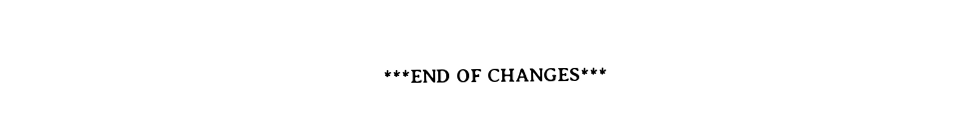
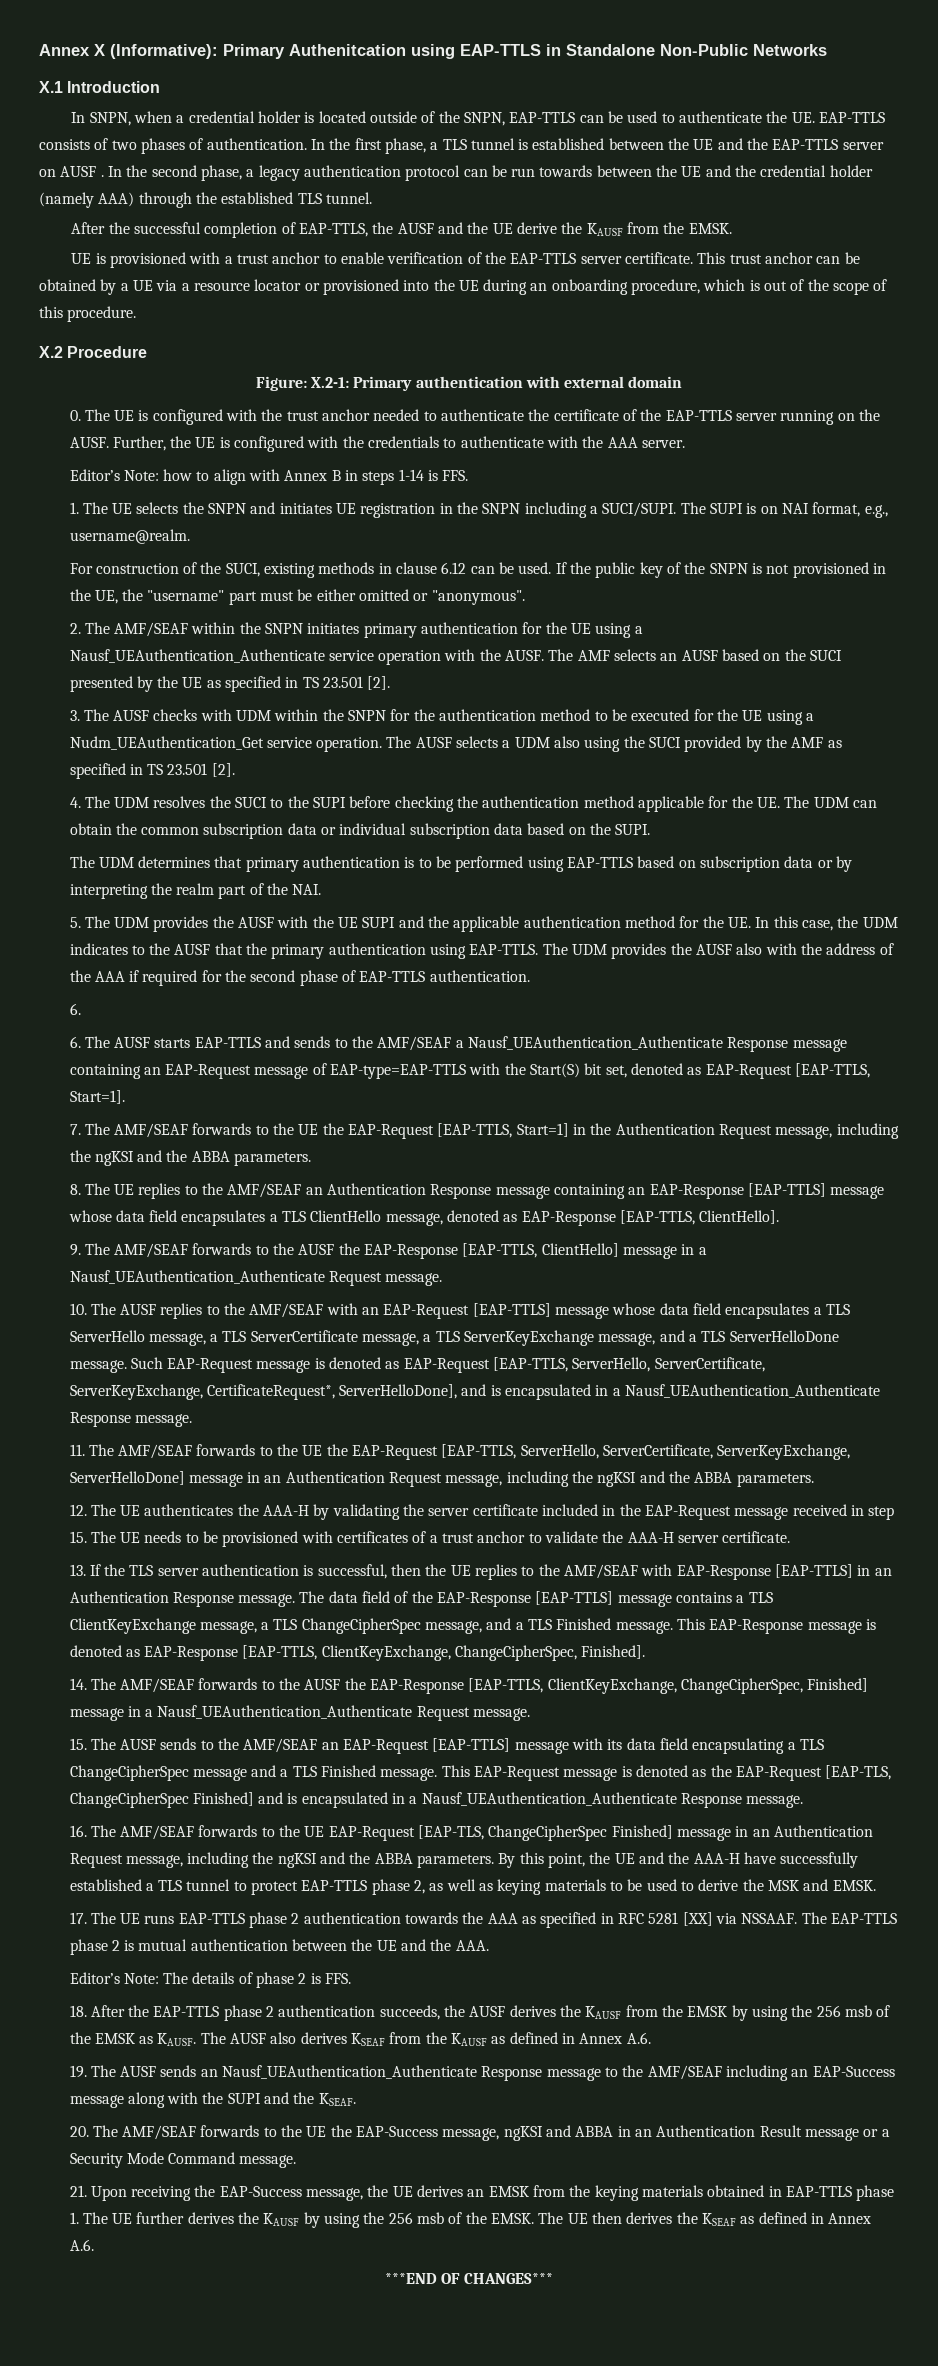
(383, 76) none -> [39,44,827,59] [39,81,161,93] [71,111,885,126] [39,138,884,154] [39,165,873,181] [39,192,372,208] [71,222,732,238] [71,252,860,268] [39,279,888,295] [39,306,137,322] [39,346,148,358] [255,376,683,391] [69,409,880,425] [69,436,685,452] [69,469,469,485] [69,502,888,518] [69,529,190,544] [69,562,886,578] [69,589,525,605] [69,622,643,638] [69,649,842,665] [69,676,391,692] [69,709,814,725] [69,736,842,752] [69,763,235,779] [69,796,877,812] [69,823,651,839] [69,856,852,872] [69,883,322,899] [69,916,898,932] [69,943,894,959] [69,970,530,986] [69,1003,81,1015] [69,1036,847,1052] [69,1063,870,1079] [69,1090,125,1104] [69,1123,899,1139] [69,1150,312,1166] [69,1183,885,1199] [68,1210,780,1226] [69,1243,707,1259] [69,1270,443,1286] [69,1303,850,1319] [69,1330,839,1346] [69,1357,765,1373] [69,1384,881,1400] [69,1412,192,1427] [69,1444,851,1460] [69,1471,814,1487] [69,1504,895,1520] [69,1531,791,1547] [69,1564,892,1580] [69,1591,773,1607] [69,1618,876,1634] [69,1645,646,1661] [69,1678,869,1694] [69,1705,531,1721] [69,1738,824,1754] [69,1765,892,1781] [69,1792,804,1808] [69,1825,873,1841] [69,1852,859,1868] [69,1879,876,1895] [69,1912,897,1928] [69,1939,489,1955] [69,1972,352,1988] [69,2005,891,2021] [69,2032,651,2046] [69,2065,895,2081] [69,2092,356,2108] [69,2125,890,2141] [69,2152,297,2168] [69,2185,895,2201] [69,2212,872,2228] [69,2239,94,2251] Annex X (Informative): Primary Authenitcation using EAP-TTLS in Standalone Non-Public Networks // X.1 Introduction // In SNPN, when a credential holder is located outside of the SNPN, EAP-TTLS can be used to authenticate the UE. EAP-TTLS consists of two phases of authentication. In the first phase, a TLS tunnel is established between the UE and the EAP-TTLS server on AUSF . In the second phase, a legacy authentication protocol can be run towards between the UE and the credential holder (namely AAA) through the established TLS tunnel. // After the successful completion of EAP-TTLS, the AUSF and the UE derive the KAUSF from the EMSK. // UE is provisioned with a trust anchor to enable verification of the EAP-TTLS server certificate. This trust anchor can be obtained by a UE via a resource locator or provisioned into the UE during an onboarding procedure, which is out of the scope of this procedure. // X.2 Procedure // Figure: X.2-1: Primary authentication with external domain // 0. The UE is configured with the trust anchor needed to authenticate the certificate of the EAP-TTLS server running on the AUSF. Further, the UE is configured with the credentials to authenticate with the AAA server. // Editor’s Note: how to align with Annex B in steps 1-14 is FFS. // 1. The UE selects the SNPN and initiates UE registration in the SNPN including a SUCI/SUPI. The SUPI is on NAI format, e.g., username@realm. // For construction of the SUCI, existing methods in clause 6.12 can be used. If the public key of the SNPN is not provisioned in the UE, the "username" part must be either omitted or "anonymous". // 2. The AMF/SEAF within the SNPN initiates primary authentication for the UE using a Nausf_UEAuthentication_Authenticate service operation with the AUSF. The AMF selects an AUSF based on the SUCI presented by the UE as specified in TS 23.501 [2]. // 3. The AUSF checks with UDM within the SNPN for the authentication method to be executed for the UE using a Nudm_UEAuthentication_Get service operation. The AUSF selects a UDM also using the SUCI provided by the AMF as specified in TS 23.501 [2]. // 4. The UDM resolves the SUCI to the SUPI before checking the authentication method applicable for the UE. The UDM can obtain the common subscription data or individual subscription data based on the SUPI. // The UDM determines that primary authentication is to be performed using EAP-TTLS based on subscription data or by interpreting the realm part of the NAI. // 5. The UDM provides the AUSF with the UE SUPI and the applicable authentication method for the UE. In this case, the UDM indicates to the AUSF that the primary authentication using EAP-TTLS. The UDM provides the AUSF also with the address of the AAA if required for the second phase of EAP-TTLS authentication. // 6. // 6. The AUSF starts EAP-TTLS and sends to the AMF/SEAF a Nausf_UEAuthentication_Authenticate Response message containing an EAP-Request message of EAP-type=EAP-TTLS with the Start(S) bit set, denoted as EAP-Request [EAP-TTLS, Start=1]. // 7. The AMF/SEAF forwards to the UE the EAP-Request [EAP-TTLS, Start=1] in the Authentication Request message, including the ngKSI and the ABBA parameters. // 8. The UE replies to the AMF/SEAF an Authentication Response message containing an EAP-Response [EAP-TTLS] message whose data field encapsulates a TLS ClientHello message, denoted as EAP-Response [EAP-TTLS, ClientHello]. // 9. The AMF/SEAF forwards to the AUSF the EAP-Response [EAP-TTLS, ClientHello] message in a Nausf_UEAuthentication_Authenticate Request message. // 10. The AUSF replies to the AMF/SEAF with an EAP-Request [EAP-TTLS] message whose data field encapsulates a TLS ServerHello message, a TLS ServerCertificate message, a TLS ServerKeyExchange message, and a TLS ServerHelloDone message. Such EAP-Request message is denoted as EAP-Request [EAP-TTLS, ServerHello, ServerCertificate, ServerKeyExchange, CertificateRequest*, ServerHelloDone], and is encapsulated in a Nausf_UEAuthentication_Authenticate Response message. // 11. The AMF/SEAF forwards to the UE the EAP-Request [EAP-TTLS, ServerHello, ServerCertificate, ServerKeyExchange, ServerHelloDone] message in an Authentication Request message, including the ngKSI and the ABBA parameters. // 12. The UE authenticates the AAA-H by validating the server certificate included in the EAP-Request message received in step 15. The UE needs to be provisioned with certificates of a trust anchor to validate the AAA-H server certificate. // 13. If the TLS server authentication is successful, then the UE replies to the AMF/SEAF with EAP-Response [EAP-TTLS] in an Authentication Response message. The data field of the EAP-Response [EAP-TTLS] message contains a TLS ClientKeyExchange message, a TLS ChangeCipherSpec message, and a TLS Finished message. This EAP-Response message is denoted as EAP-Response [EAP-TTLS, ClientKeyExchange, ChangeCipherSpec, Finished]. // 14. The AMF/SEAF forwards to the AUSF the EAP-Response [EAP-TTLS, ClientKeyExchange, ChangeCipherSpec, Finished] message in a Nausf_UEAuthentication_Authenticate Request message. // 15. The AUSF sends to the AMF/SEAF an EAP-Request [EAP-TTLS] message with its data field encapsulating a TLS ChangeCipherSpec message and a TLS Finished message. This EAP-Request message is denoted as the EAP-Request [EAP-TLS, ChangeCipherSpec Finished] and is encapsulated in a Nausf_UEAuthentication_Authenticate Response message. // 16. The AMF/SEAF forwards to the UE EAP-Request [EAP-TLS, ChangeCipherSpec Finished] message in an Authentication Request message, including the ngKSI and the ABBA parameters. By this point, the UE and the AAA-H have successfully established a TLS tunnel to protect EAP-TTLS phase 2, as well as keying materials to be used to derive the MSK and EMSK. // 17. The UE runs EAP-TTLS phase 2 authentication towards the AAA as specified in RFC 5281 [XX] via NSSAAF. The EAP-TTLS phase 2 is mutual authentication between the UE and the AAA. // Editor’s Note: The details of phase 2 is FFS. // 18. After the EAP-TTLS phase 2 authentication succeeds, the AUSF derives the KAUSF from the EMSK by using the 256 msb of the EMSK as KAUSF. The AUSF also derives KSEAF from the KAUSF as defined in Annex A.6. // 19. The AUSF sends an Nausf_UEAuthentication_Authenticate Response message to the AMF/SEAF including an EAP-Success message along with the SUPI and the KSEAF. // 20. The AMF/SEAF forwards to the UE the EAP-Success message, ngKSI and ABBA in an Authentication Result message or a Security Mode Command message. // 21. Upon receiving the EAP-Success message, the UE derives an EMSK from the keying materials obtained in EAP-TTLS phase 1. The UE further derives the KAUSF by using the 256 msb of the EMSK. The UE then derives the KSEAF as defined in Annex A.6. //

